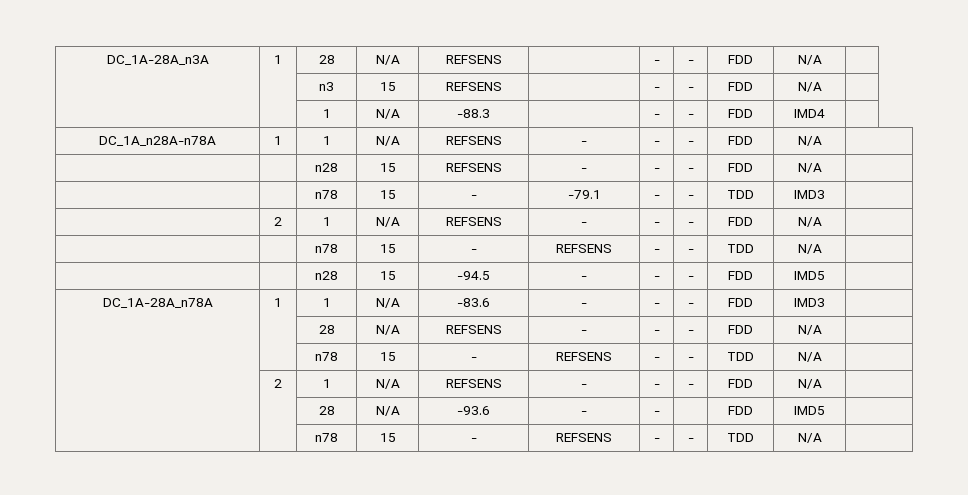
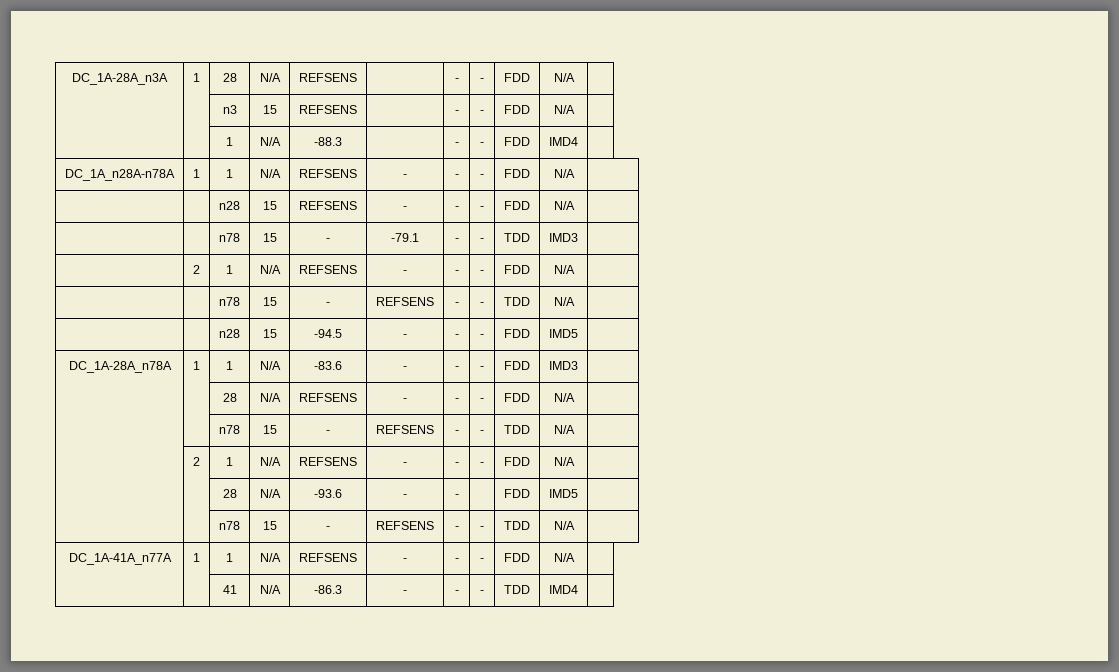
(822, 438) none -> [68,553,172,565] [193,553,200,562] [226,553,233,562] [259,553,281,562] [299,553,357,562] [403,558,407,562] [454,558,459,562] [480,558,484,562] [504,553,530,562] [553,553,575,562] [222,585,237,594] [259,585,281,594] [314,585,342,594] [403,590,407,594] [454,590,459,594] [480,590,484,594] [504,585,530,594] [549,585,578,594] // DC_1A-41A_n77A | 1 | 1 | N/A | REFSENS | - | - | - | FDD | N/A | // | | 41 | N/A | -86.3 | - | - | - | TDD | IMD4 |

